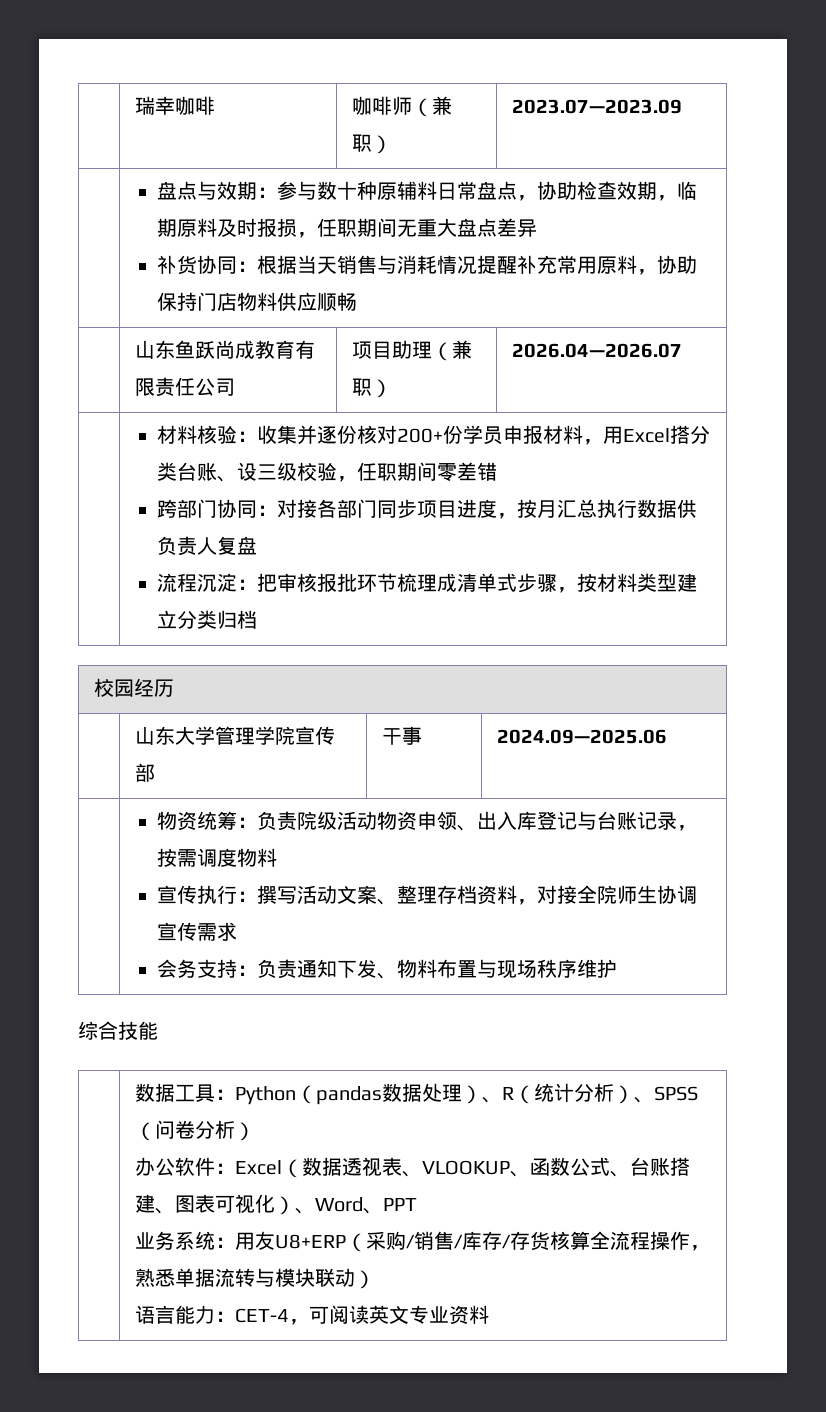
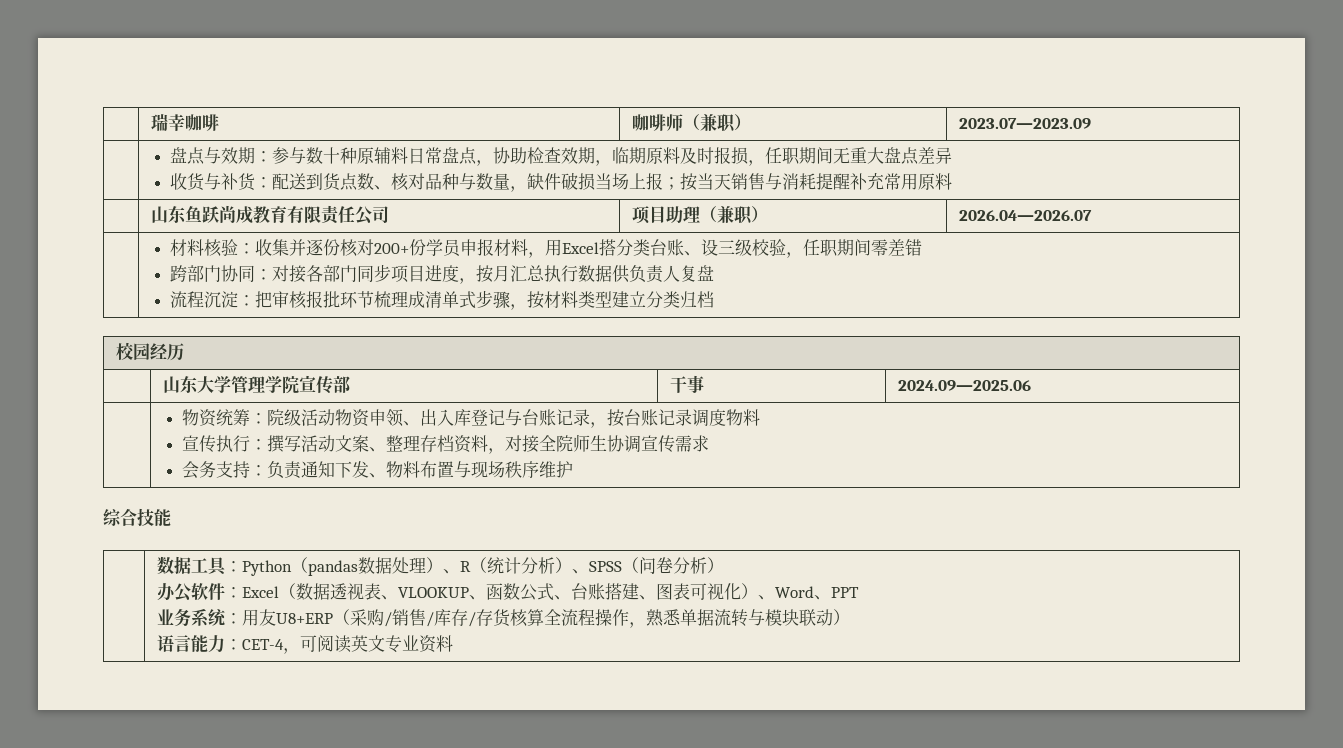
[156,255,297,275] 补货协同：根据 -> [169,172,697,192] 收货与补货：配送到货点数、核对品种与数量，缺件破损当场上报；按
[436,255,477,274] 情况 -> (816, 181) none
[636,255,697,275] [156,292,357,311] ，协助保持门店物料供应顺畅 -> (952, 181) none
[256,811,297,831] 负责 -> (267, 418) none
[176,849,197,867] 需 -> [623,409,692,426] 台账记录

